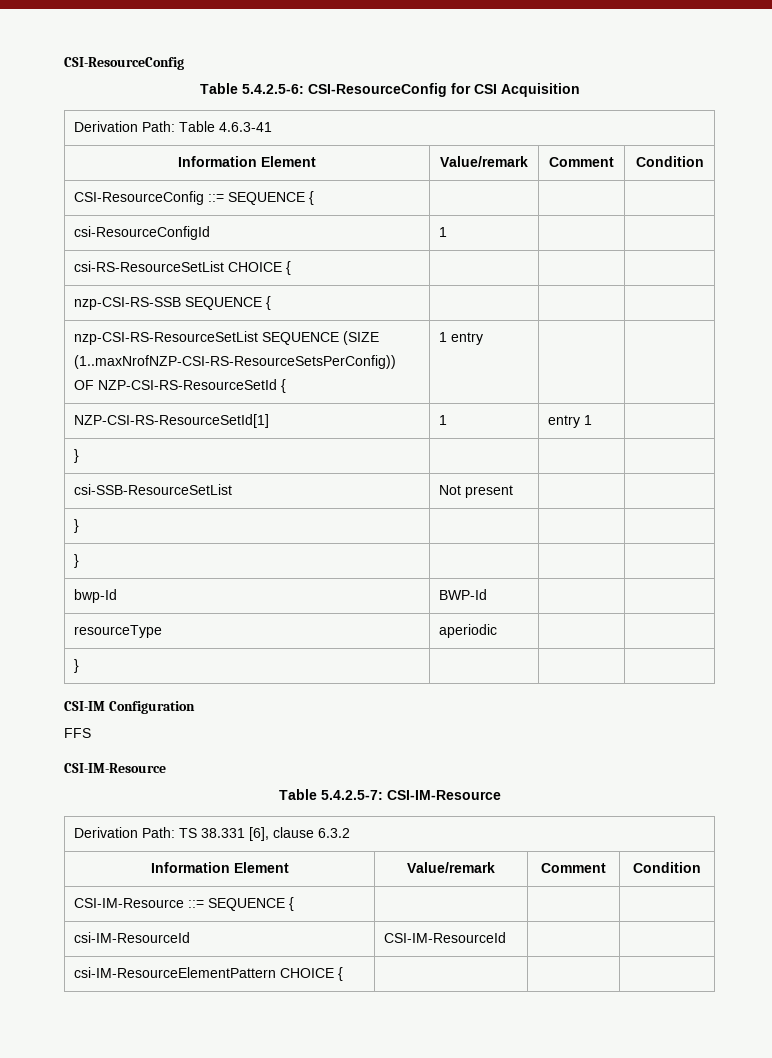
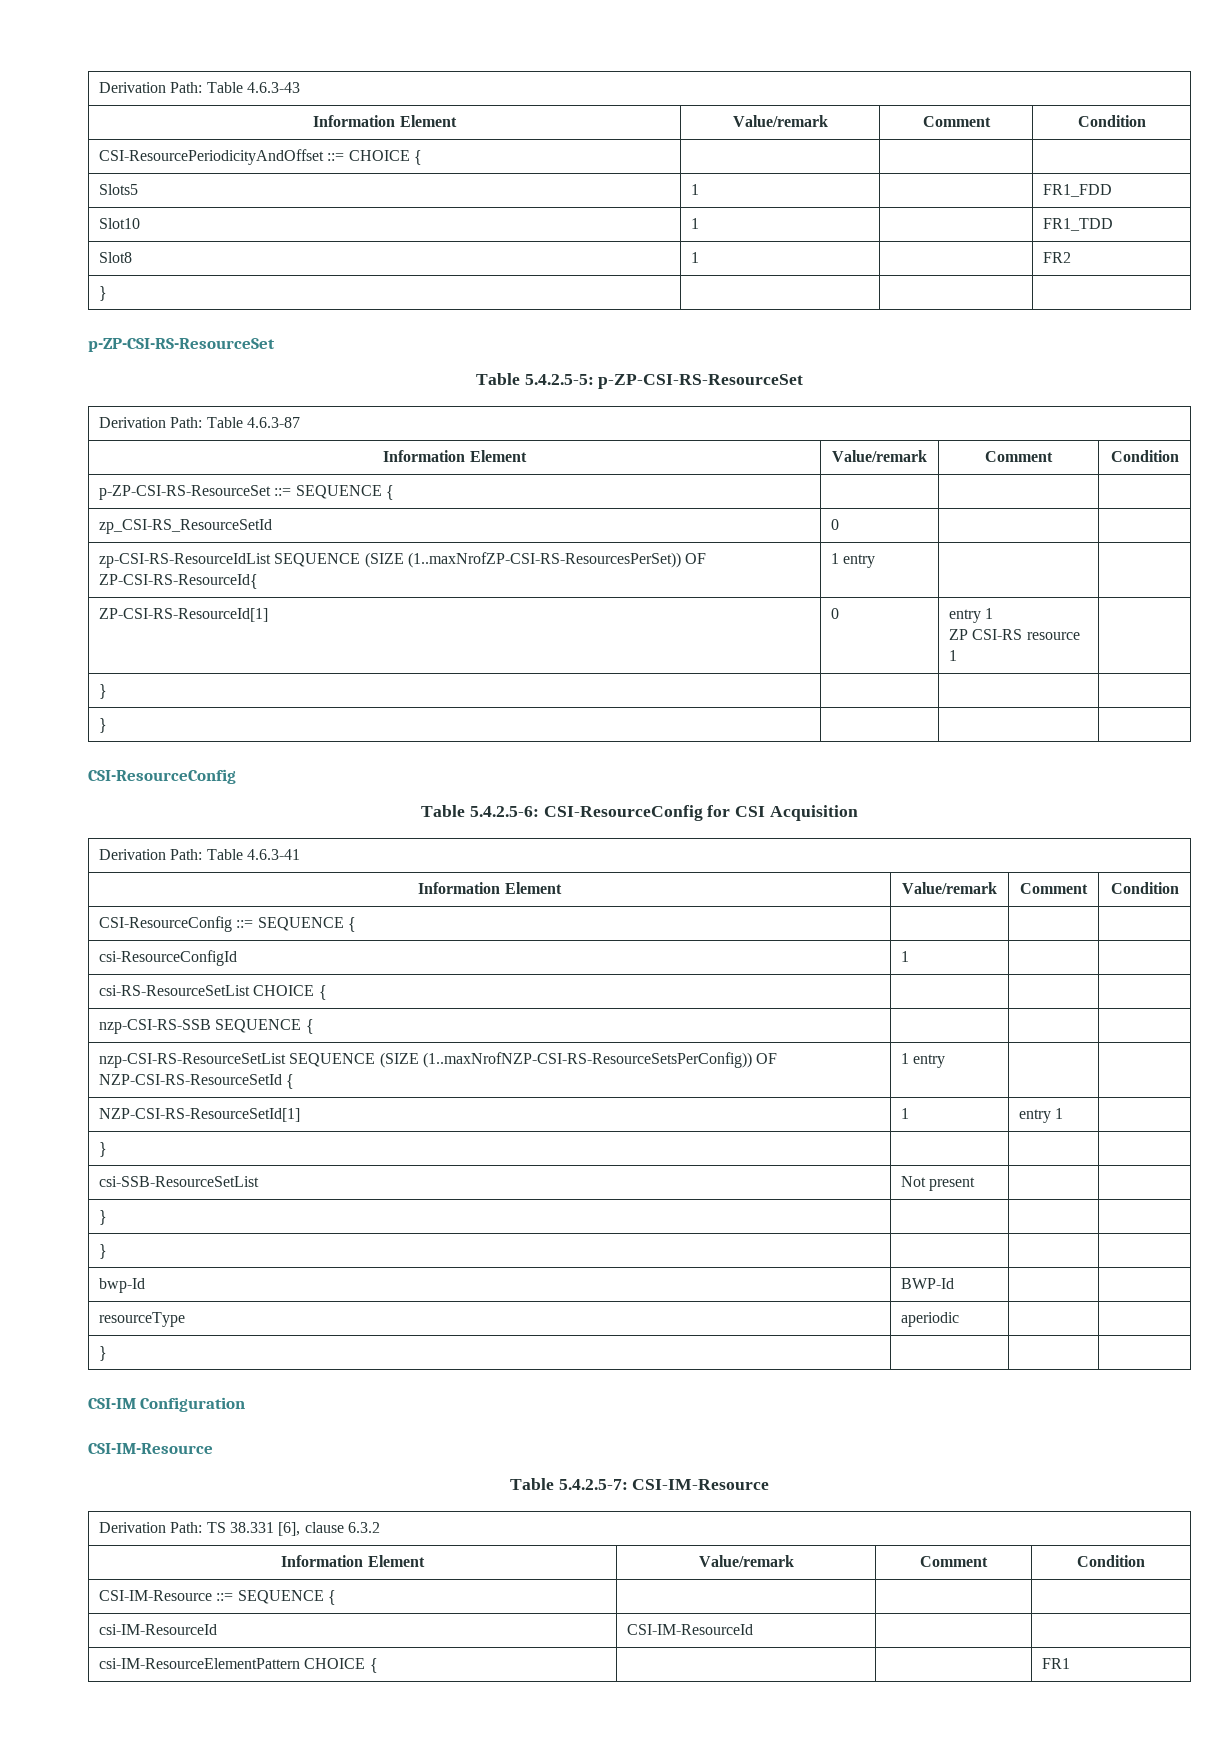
(64, 63) none -> [99,82,301,93] [313,115,457,127] [732,115,828,127] [922,116,991,127] [1077,115,1146,127] [99,149,423,165] [99,184,139,195] [691,184,700,195] [1043,184,1113,197] [99,218,141,229] [691,218,700,229] [1043,218,1114,231] [99,252,133,263] [691,252,700,263] [1043,252,1072,263] [99,286,108,301] [88,338,275,352] [475,373,804,389] [99,417,301,428] [383,450,527,462] [832,450,927,462] [985,451,1053,462] [1110,450,1179,462] [99,485,395,500] [99,519,273,534] [831,519,840,530] [99,552,707,568] [99,574,259,589] [831,553,876,568] [99,608,269,622] [831,608,840,619] [949,608,994,623] [949,629,1080,640] [949,650,958,661] [99,684,108,699] [99,718,108,733] Derivation Path: Table 4.6.3-43 // Information Element | Value/remark | Comment | Condition // CSI-ResourcePeriodicityAndOffset ::= CHOICE { | | | // Slots5 | 1 | | FR1_FDD // Slot10 | 1 | | FR1_TDD // Slot8 | 1 | | FR2 // } | | | // p-ZP-CSI-RS-ResourceSet // Table 5.4.2.5-5: p-ZP-CSI-RS-ResourceSet // Derivation Path: Table 4.6.3-87 // Information Element | Value/remark | Comment | Condition // p-ZP-CSI-RS-ResourceSet ::= SEQUENCE { | | | // zp_CSI-RS_ResourceSetId | 0 | | // zp-CSI-RS-ResourceIdList SEQUENCE (SIZE (1..maxNrofZP-CSI-RS-ResourcesPerSet)) OF ZP-CSI-RS-ResourceId{ | 1 entry | | // ZP-CSI-RS-ResourceId[1] | 0 | entry 1 // ZP CSI-RS resource 1 | // } | | | // } | | | //
[64,728,91,738] // FFS -> (246, 1404) none
(344, 974) none -> [1042,1658,1071,1669] FR1

